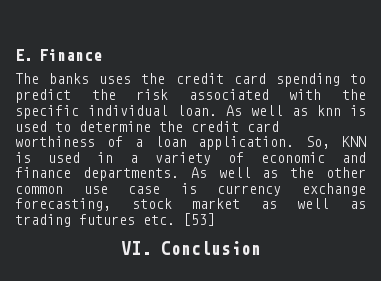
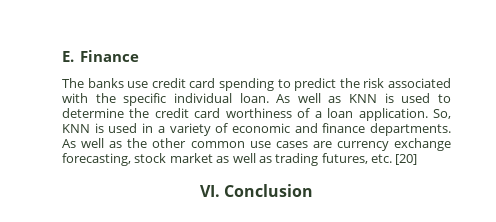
[99,73,166,84] uses the -> [127,81,149,88] use
[317,105,341,116] knn -> [349,94,378,103] KNN
[128,183,197,194] case is -> [275,141,332,148] cases are
[79,213,215,226] futures etc. [53] -> [321,153,418,165] futures, etc. [20]

